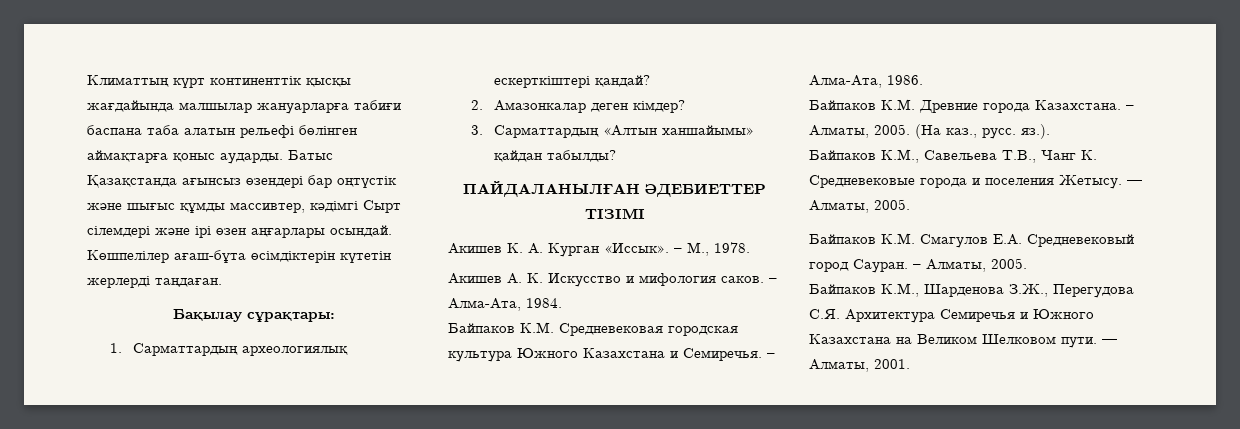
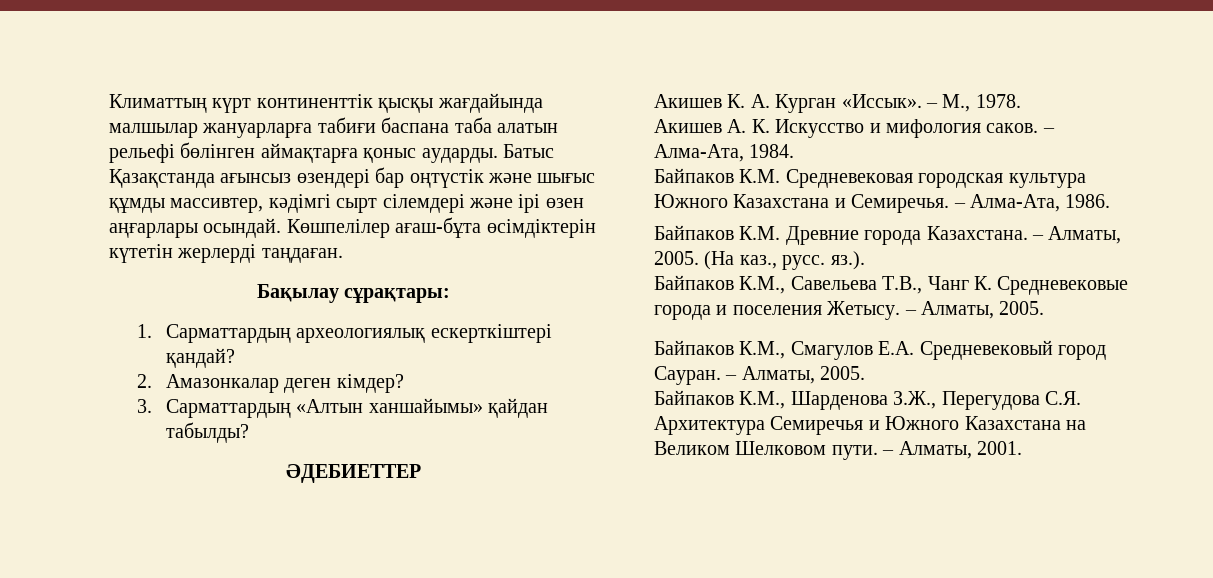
[363,200,401,213] Сырт -> [336,198,378,213] сырт
[463,181,640,197] ПАЙДАЛАНЫЛҒАН -> (249, 432) none
[584,208,645,220] ТІЗІМІ -> (421, 473) none
[1127,180,1142,185] [809,199,910,213] [809,233,915,244] — Алматы, 2005. // Байпаков К.М. -> [904,301,1045,319] [654,340,786,359] – Алматы, 2005. // Байпаков К.М.,
[1102,339,1117,344] — -> [882,450,895,455] –

